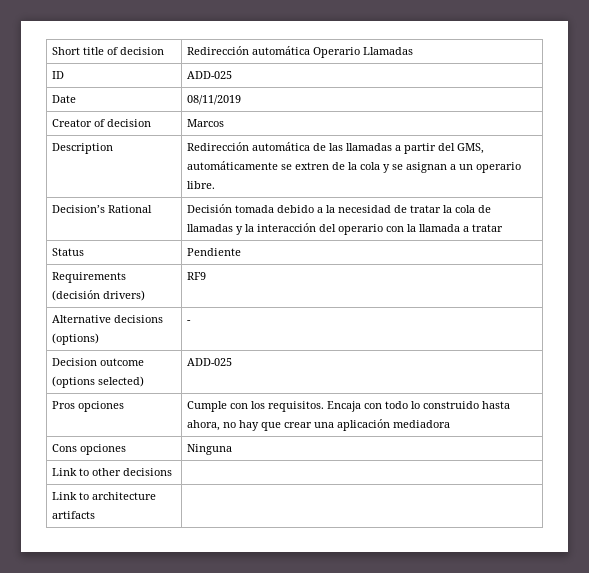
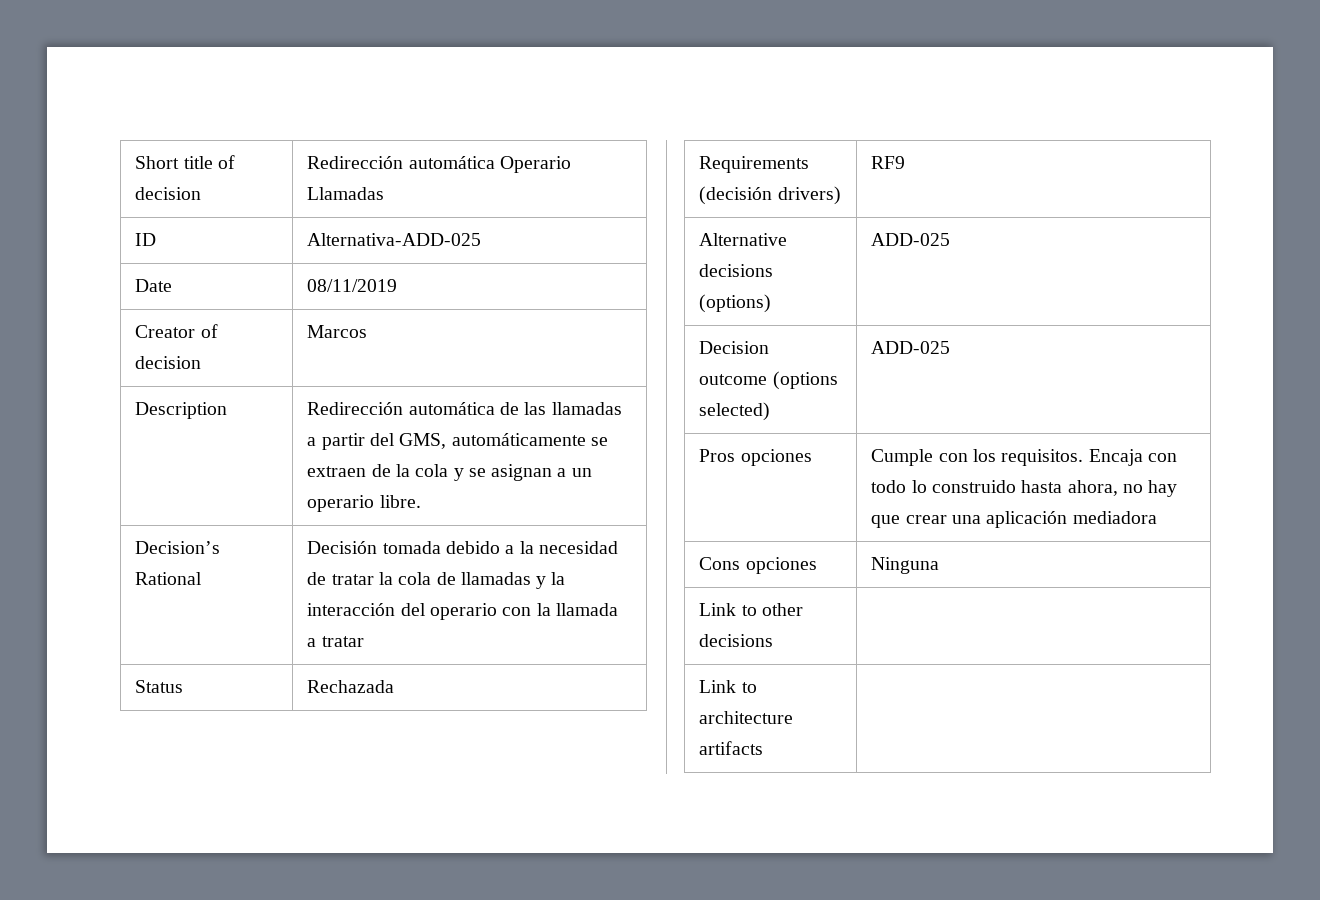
[187,71,233,79] ADD-025 -> [307,233,482,246] Alternativa-ADD-025
[295,162,330,170] extren -> [307,466,367,477] extraen
[187,248,242,256] Pendiente -> [307,680,395,693] Rechazada
[187,320,192,323] - -> [871,233,951,246] ADD-025

